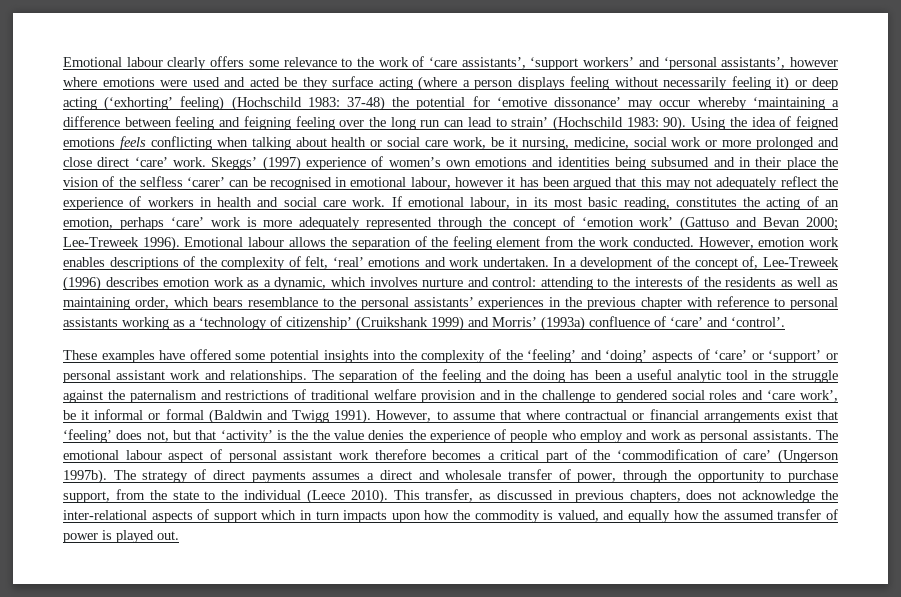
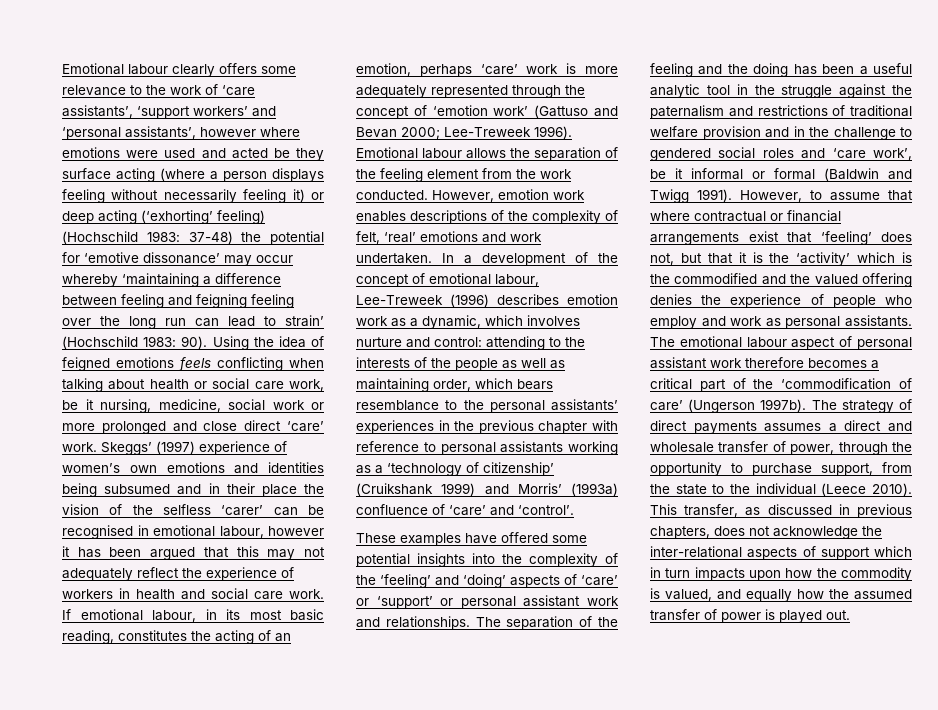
[742,256,759,269] of, -> [412,273,539,286] of emotional labour,
[725,277,777,287] residents -> [455,358,498,371] people
[220,430,364,443] ‘activity’ is the the value -> [738,252,912,266] [650,273,912,287] it is the ‘activity’ which is the commodified and the valued offering

